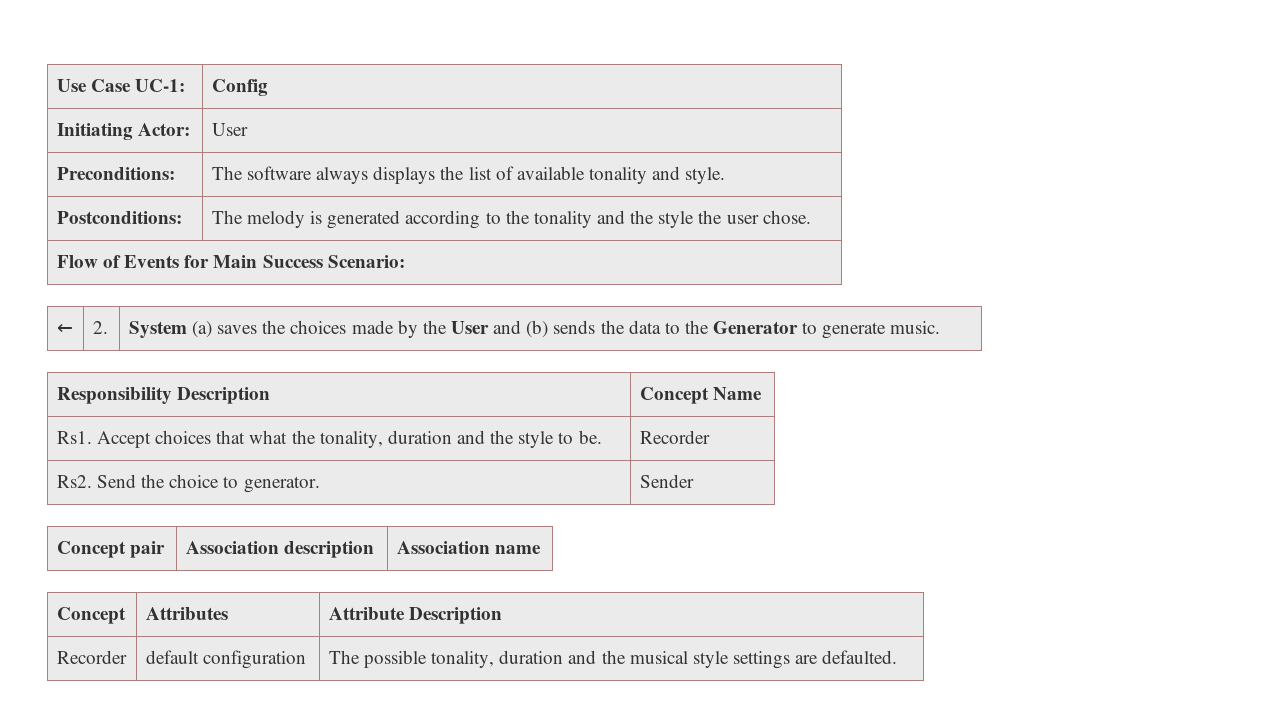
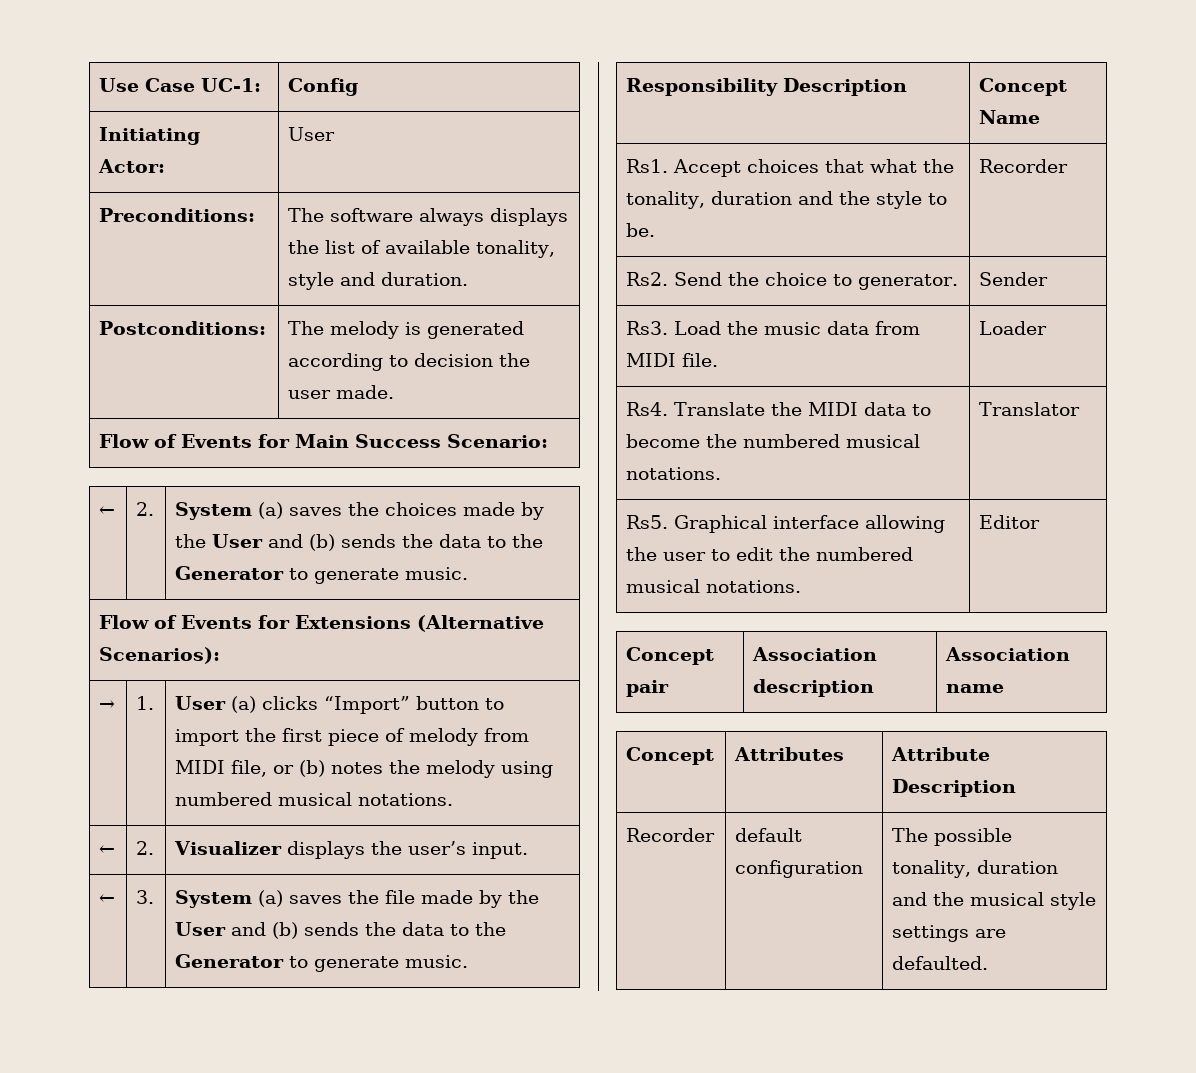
[588,166,726,184] tonality and style. -> [476,240,556,258] [288,272,469,290] tonality, style and duration.
[505,210,811,228] the tonality and the style the user chose. -> [414,353,531,367] [288,385,395,399] decision the user made.
(941, 327) none -> [99,615,545,632] [99,647,221,664] [99,700,116,710] [136,696,155,710] [175,696,505,714] [175,728,530,746] [175,760,554,778] [175,792,454,806] [99,845,116,855] [136,841,155,855] [174,841,529,859] [99,894,116,904] [136,890,155,904] [175,890,540,908] [175,922,507,939] [175,954,469,972] // Flow of Events for Extensions (Alternative Scenarios): // → | 1. | User (a) clicks “Import” button to import the first piece of melody from MIDI file, or (b) notes the melody using numbered musical notations. // ← | 2. | Visualizer displays the user’s input. // ← | 3. | System (a) saves the file made by the User and (b) sends the data to the Generator to generate music.
(694, 481) none -> [626,321,921,335] [626,353,719,367] [979,321,1048,335] [626,402,932,416] [626,434,921,448] [626,467,722,480] [979,402,1081,416] [626,515,946,533] [626,547,914,561] [626,579,802,593] [979,515,1041,529] // Rs3. Load the music data from MIDI file. | Loader // Rs4. Translate the MIDI data to become the numbered musical notations. | Translator // Rs5. Graphical interface allowing the user to edit the numbered musical notations. | Editor

